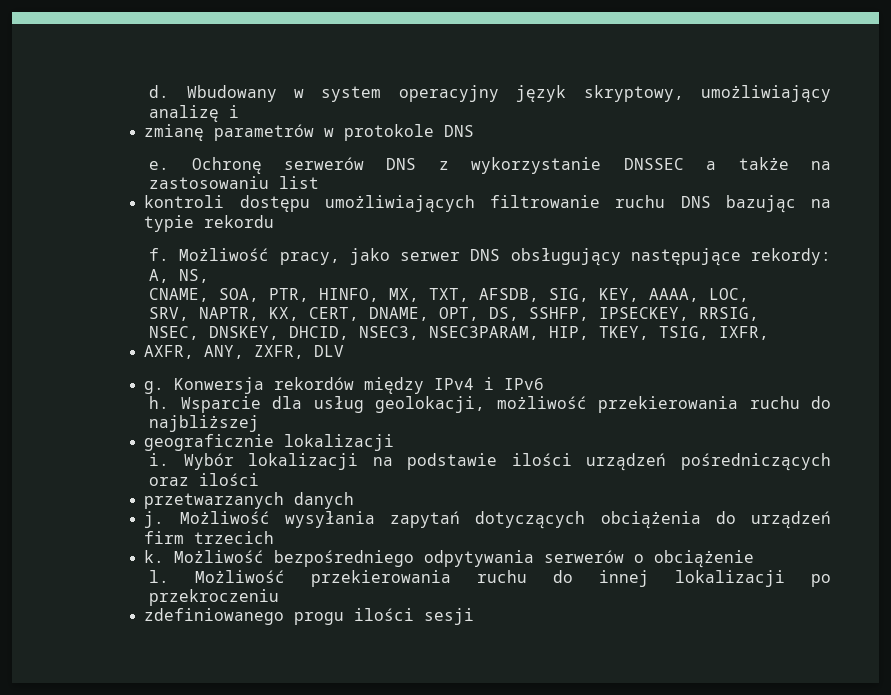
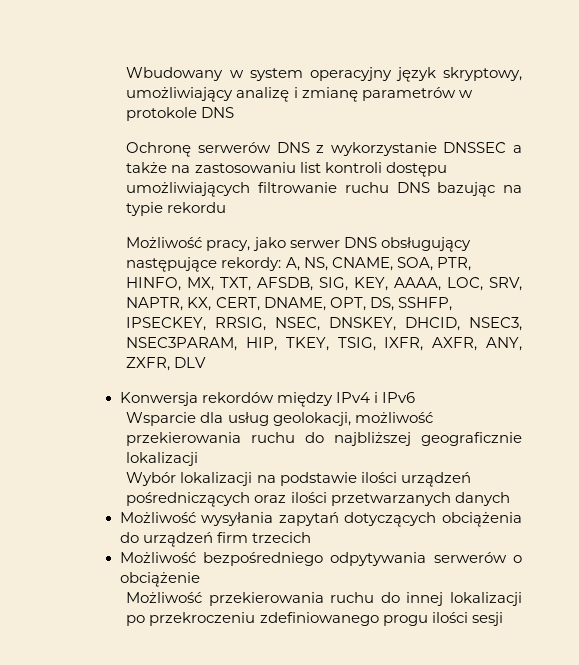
[149,85,170,98] d. -> (126, 74) none
(240, 111) // -> (298, 92) none
[149,161,170,170] e. -> (235, 112) none
(320, 182) // -> (321, 167) none
[149,248,170,261] f. -> (227, 207) none
(210, 276) // -> (328, 264) none
(750, 295) // -> (484, 284) none
(760, 314) // -> (267, 324) none
(770, 333) // -> (424, 344) none
[144,381,165,394] g. -> (207, 362) none
[149,396,170,409] h. -> (416, 397) none
(260, 423) // -> (412, 439) none
[149,453,170,466] i. -> (199, 459) none
(260, 479) // -> (327, 497) none
[144,511,165,528] j. -> (510, 499) none
[144,550,165,563] k. -> (311, 537) none
[149,570,170,583] l. -> (200, 579) none
(280, 597) // -> (256, 619) none

